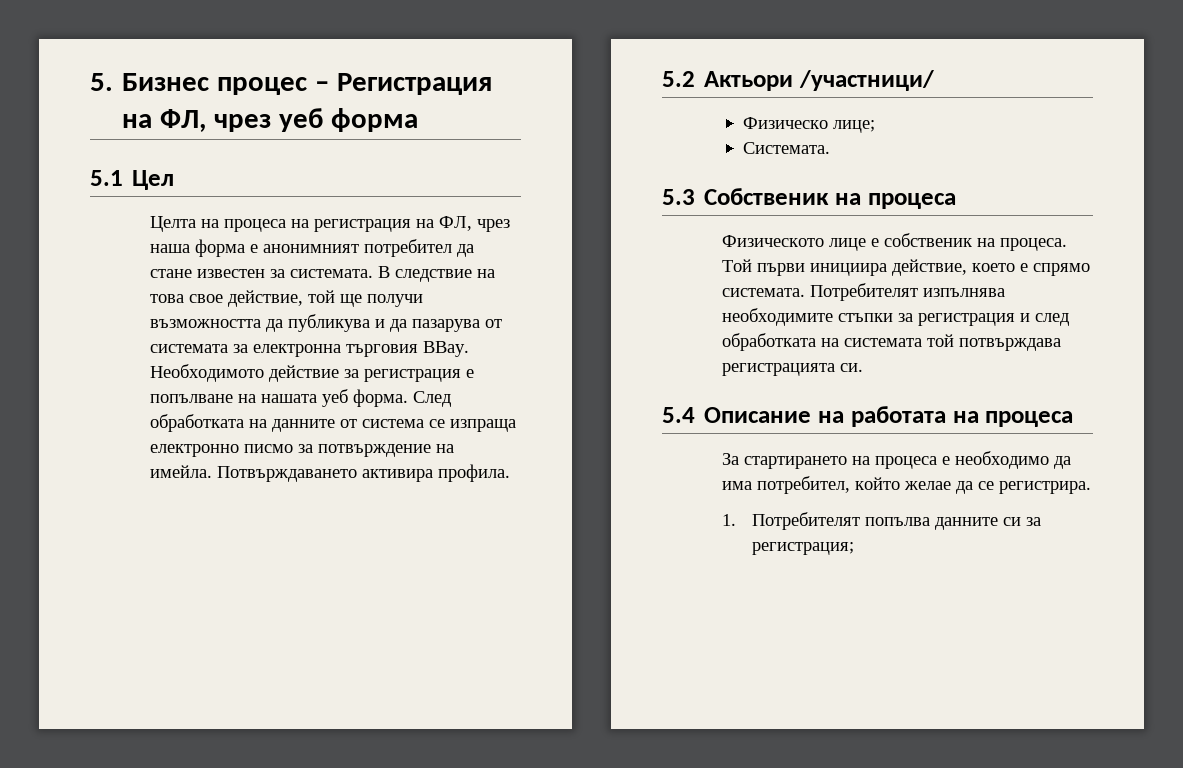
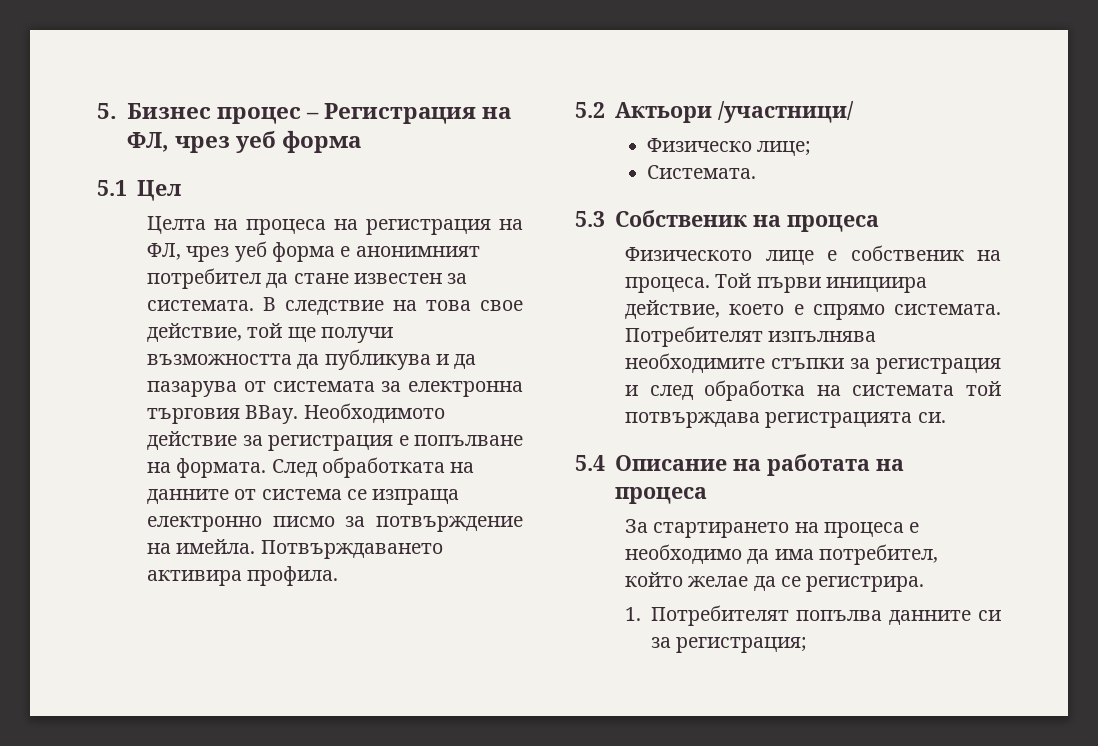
[150,244,191,253] наша -> [234,241,267,262] уеб
[261,389,409,407] нашата уеб форма. -> [176,458,267,478] формата.
[722,333,817,351] обработката -> [704,380,806,401] обработка

